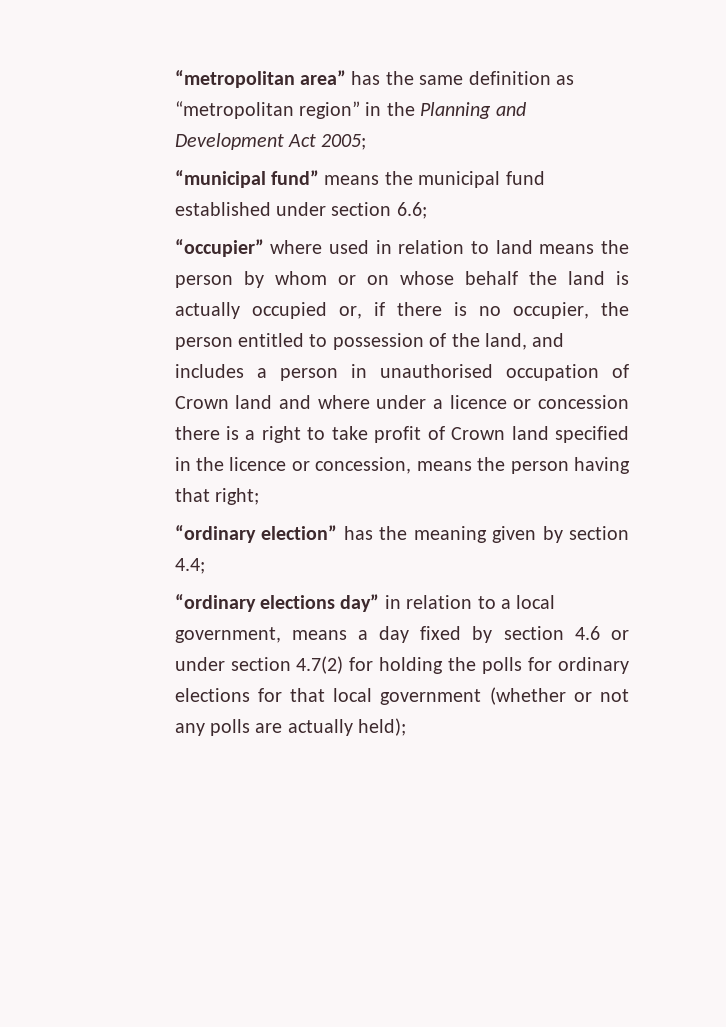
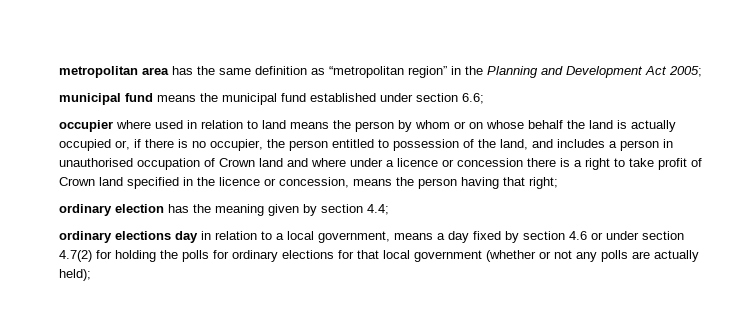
[174,70,346,88] “metropolitan area” -> [58,66,169,78] metropolitan area
[174,170,319,188] “municipal fund” -> [58,93,153,105] municipal fund
[174,239,264,257] “occupier” -> [58,120,113,132] occupier
[174,525,338,543] “ordinary election” -> [58,204,164,216] ordinary election
[174,594,380,612] “ordinary elections day” -> [58,231,198,243] ordinary elections day

